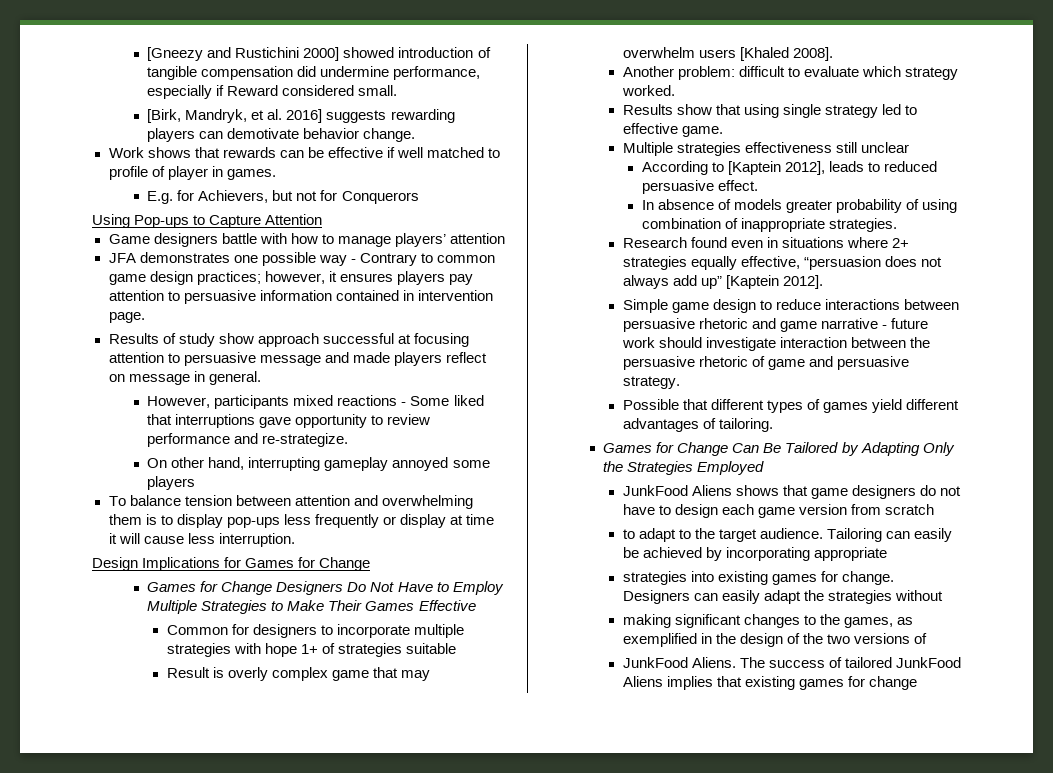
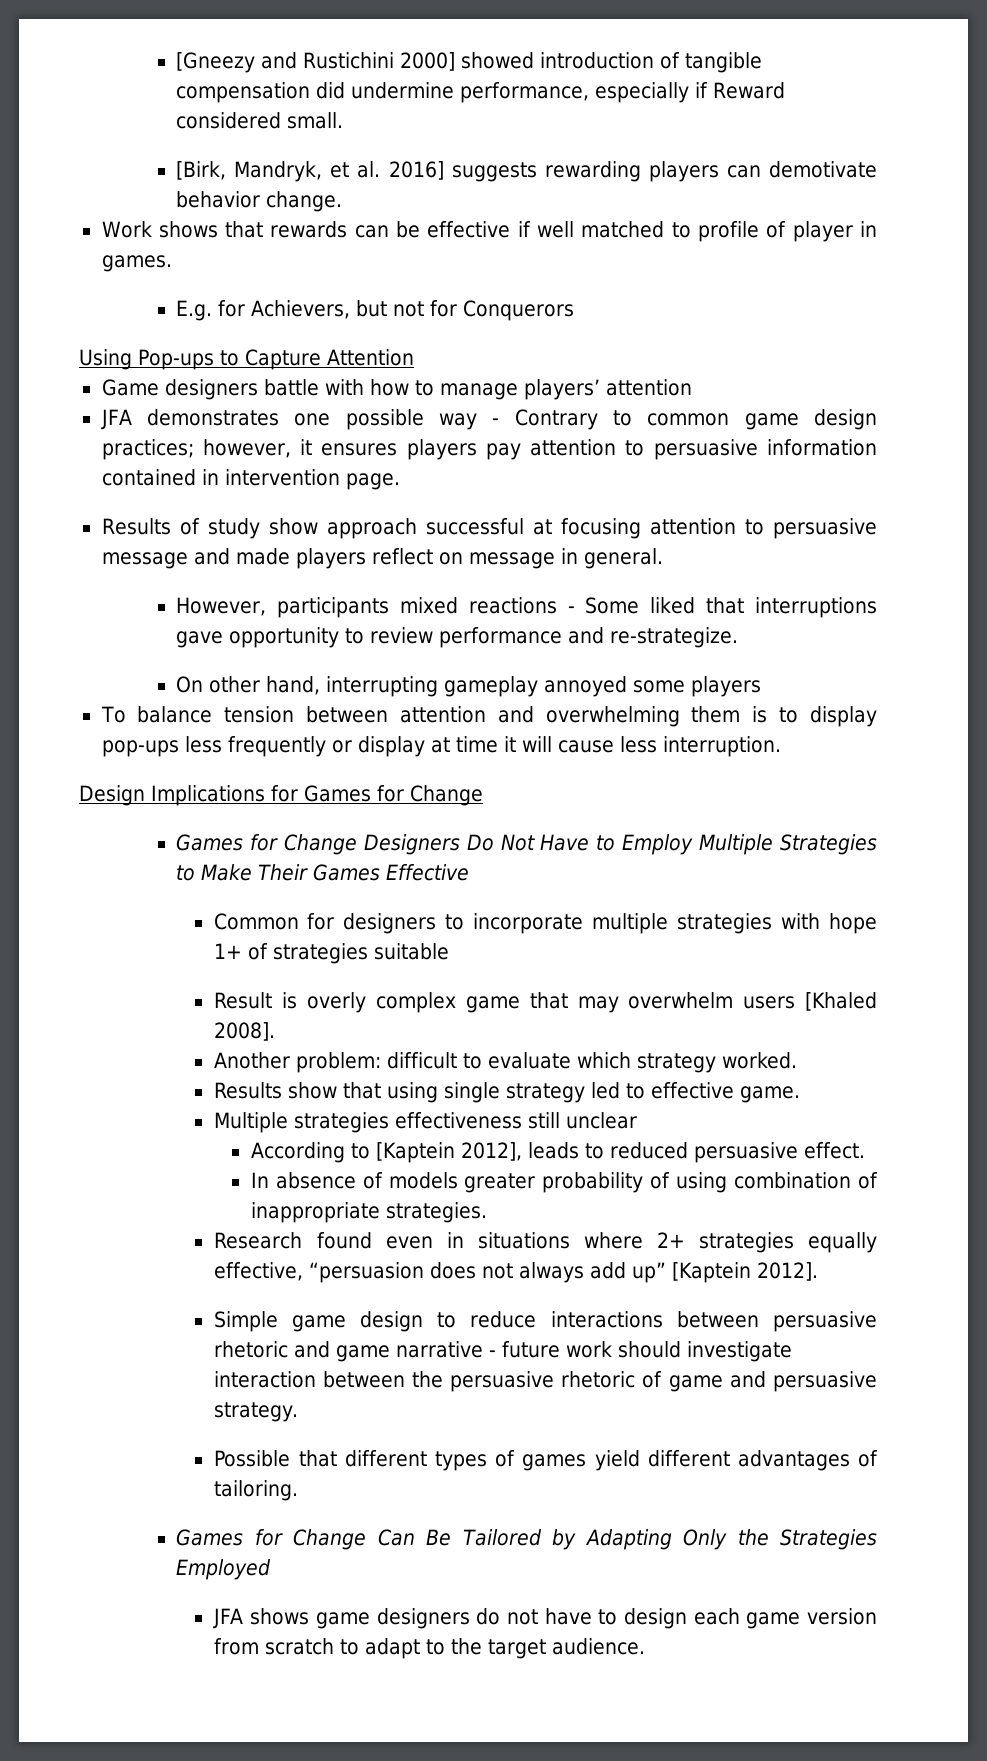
[622,485,808,496] JunkFood Aliens shows that -> [212,1608,310,1629] JFA shows
(934, 509) // -> (334, 1646) none
[826,528,952,542] [622,547,887,561] [622,571,894,585] [622,590,943,604] [622,614,913,628] [622,633,927,647] [622,657,961,668] [622,676,917,690] Tailoring can easily be achieved by incorporating appropriate // strategies into existing games for change. Designers can easily adapt the strategies without // making significant changes to the games, as exemplified in the design of the two versions of // JunkFood Aliens. The success of tailored JunkFood Aliens implies that existing games for change -> (645, 1646) none

